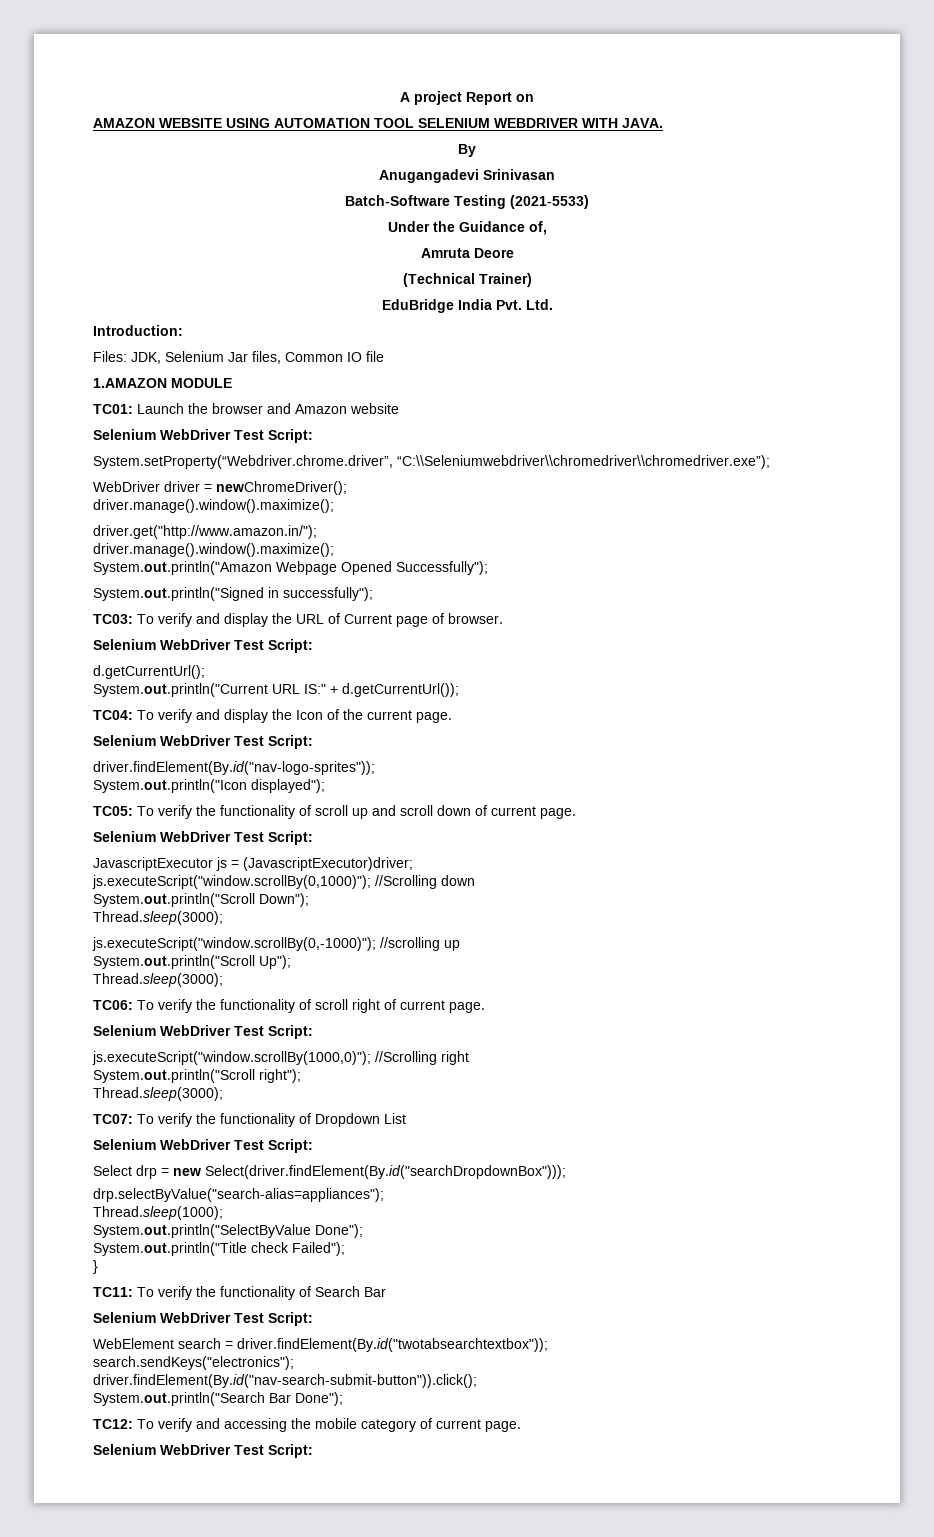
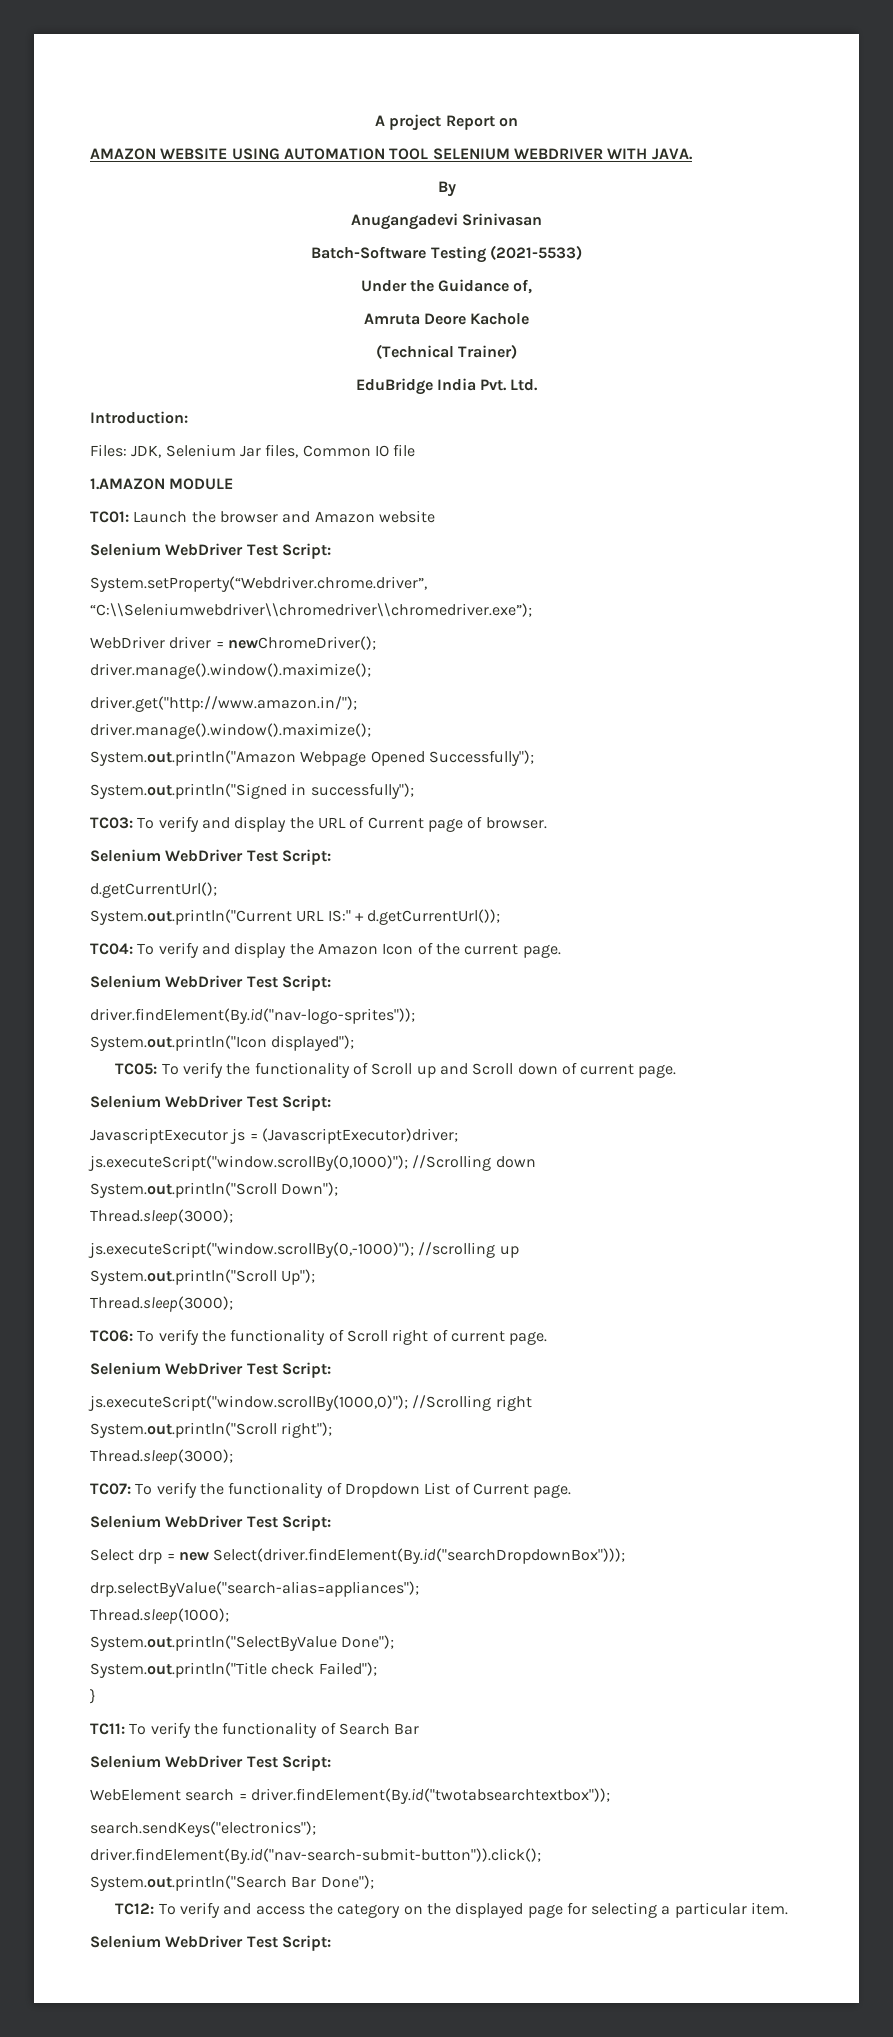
(514, 253) none -> [470,313,530,325] Kachole
(292, 714) none -> [317,943,378,955] Amazon
[315,805,348,816] scroll -> [371,1063,413,1075] Scroll
[400,805,433,816] scroll -> [472,1063,514,1075] Scroll
[315,999,348,1010] scroll -> [346,1330,388,1342] Scroll
(406, 1118) none -> [454,1482,572,1498] of Current page.
[224,1418,521,1432] accessing the mobile category of current page. -> [255,1902,789,1918] access the category on the displayed page for selecting a particular item.

